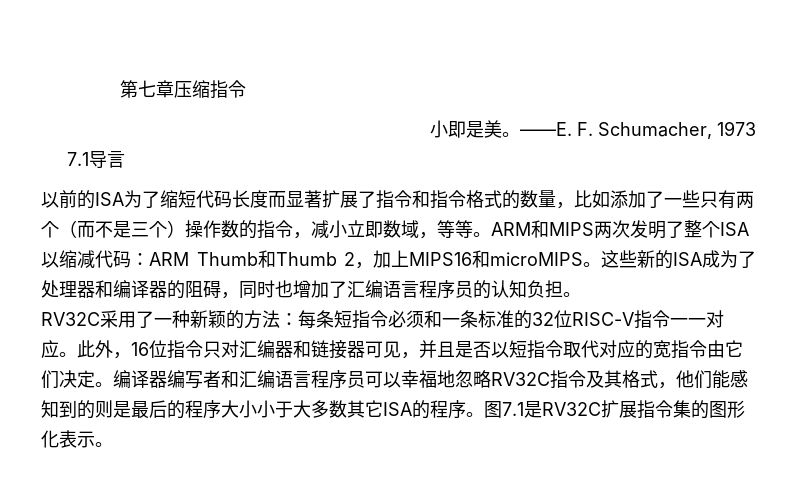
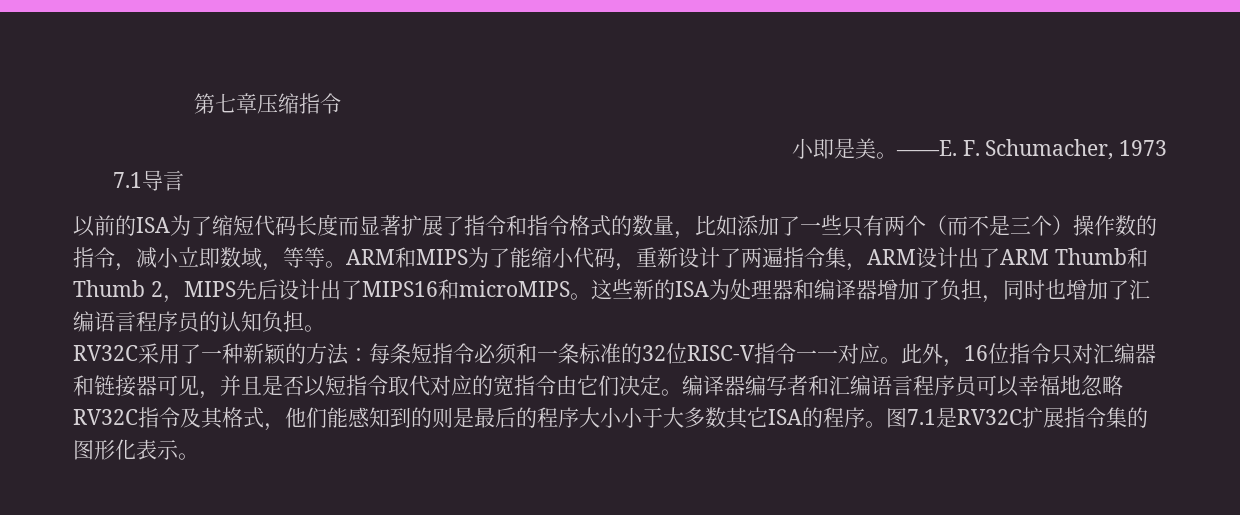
[594,220,749,239] [41,250,149,268] 两次发明了整个ISA以缩减代码： -> [468,247,1000,271] 为了能缩小代码，重新设计了两遍指令集，ARM设计出了
[373,250,409,268] 加上 -> [183,279,362,300] MIPS先后设计出了
[702,250,756,268] 成为了 -> [708,279,730,300] 为
[167,280,221,299] 的阻碍 -> [876,279,982,301] 增加了负担

